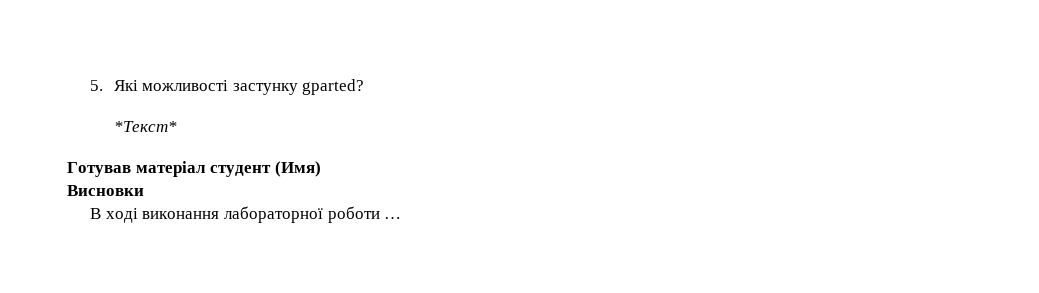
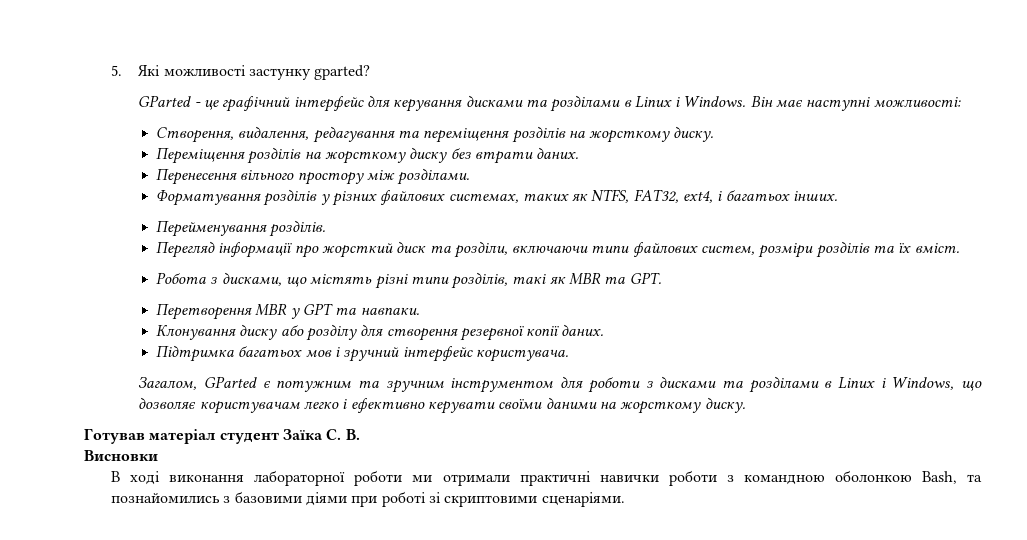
[113,121,177,132] *Текст* -> [138,95,961,112] [155,126,715,143] [155,147,580,164] [155,168,471,185] [155,189,839,206] [155,220,327,237] [155,241,960,258] [155,272,662,289] [155,303,420,320] [155,324,605,341] [155,345,569,362] [138,376,983,393] [138,397,746,414] GParted - це графічний інтерфейс для керування дисками та розділами в Linux і Windows. Він має наступні можливості: // Створення, видалення, редагування та переміщення розділів на жорсткому диску. // Переміщення розділів на жорсткому диску без втрати даних. // Перенесення вільного простору між розділами. // Форматування розділів у різних файлових системах, таких як NTFS, FAT32, ext4, і багатьох інших. // Перейменування розділів. // Перегляд інформації про жорсткий диск та розділи, включаючи типи файлових систем, розміри розділів та їх вміст. // Робота з дисками, що містять різні типи розділів, такі як MBR та GPT. // Перетворення MBR у GPT та навпаки. // Клонування диску або розділу для створення резервної копії даних. // Підтримка багатьох мов і зручний інтерфейс користувача. // Загалом, GParted є потужним та зручним інструментом для роботи з дисками та розділами в Linux і Windows, що дозволяє користувачам легко і ефективно керувати своїми даними на жорсткому диску.
[274,161,321,177] (Имя) -> [282,429,360,440] Заїка С. В.
[384,217,402,219] … -> [412,470,982,486] [111,491,625,507] ми отримали практичні навички роботи з командною оболонкою Bash, та познайомились з базовими діями при роботі зі скриптовими сценаріями.

